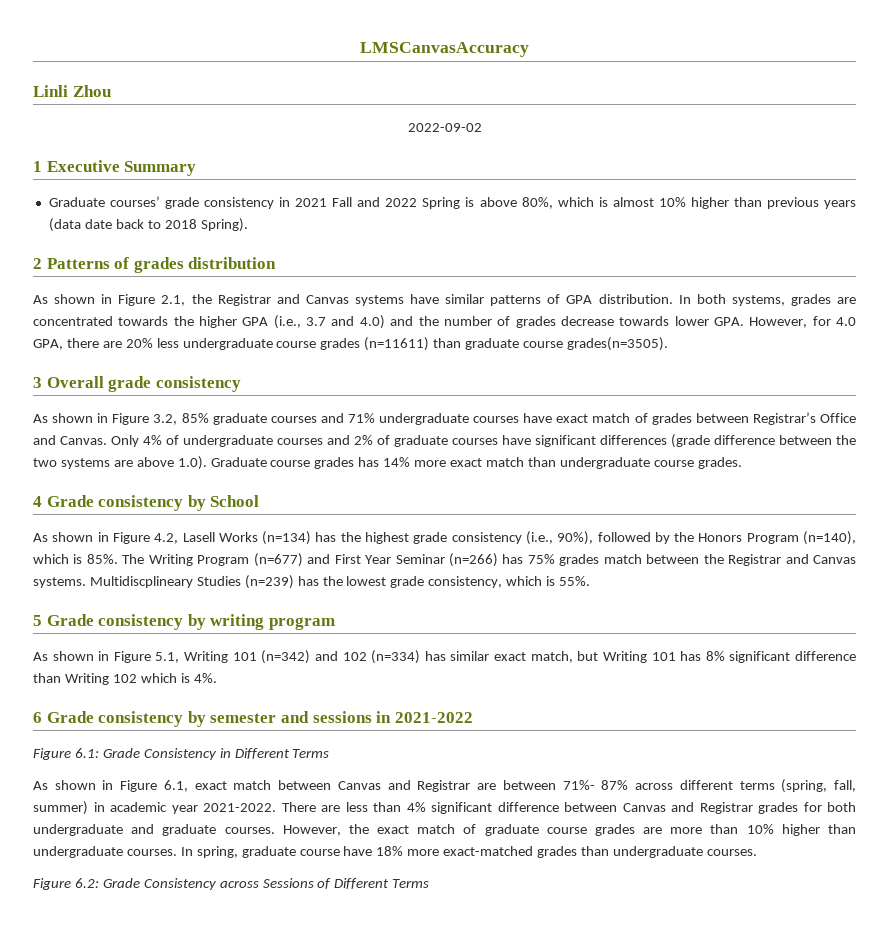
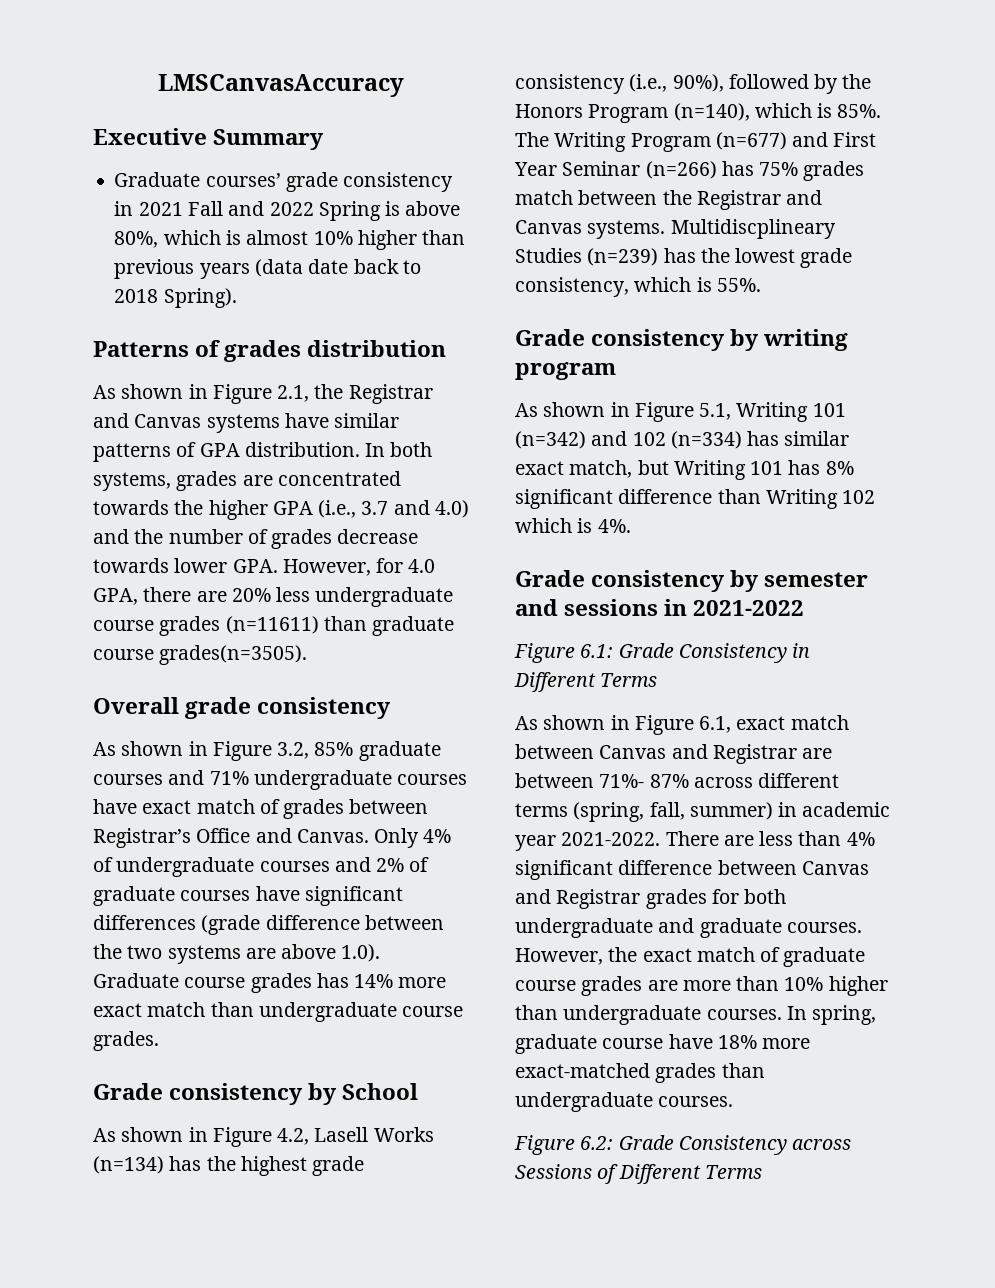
[33,85,111,97] [407,123,482,132] [33,161,42,172] Linli Zhou // 2022-09-02 // 1 -> (404, 85) none
[33,258,42,269] 2 -> (237, 298) none
[33,377,42,388] 3 -> (308, 655) none
[33,496,42,507] 4 -> (159, 1041) none
[33,615,42,626] 5 -> (761, 285) none
[33,712,42,723] 6 -> (631, 526) none

